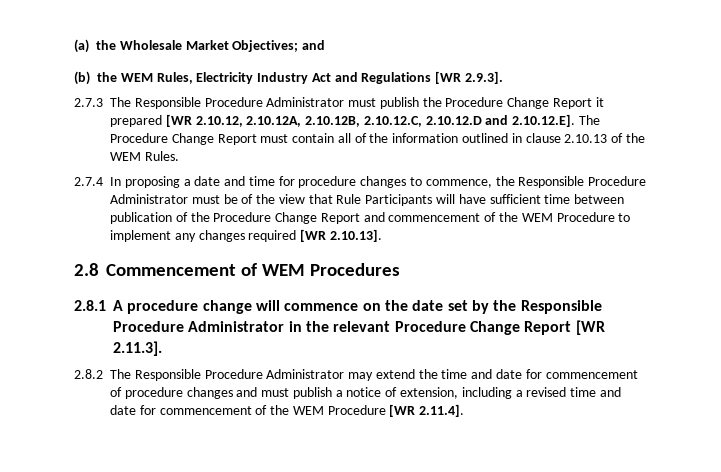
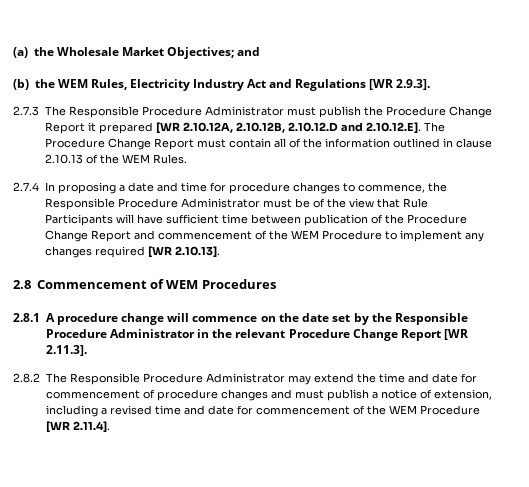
[195,116,243,127] 2.10.12, -> (180, 128) none
[363,116,422,127] 2.10.12.C, -> (285, 127) none

